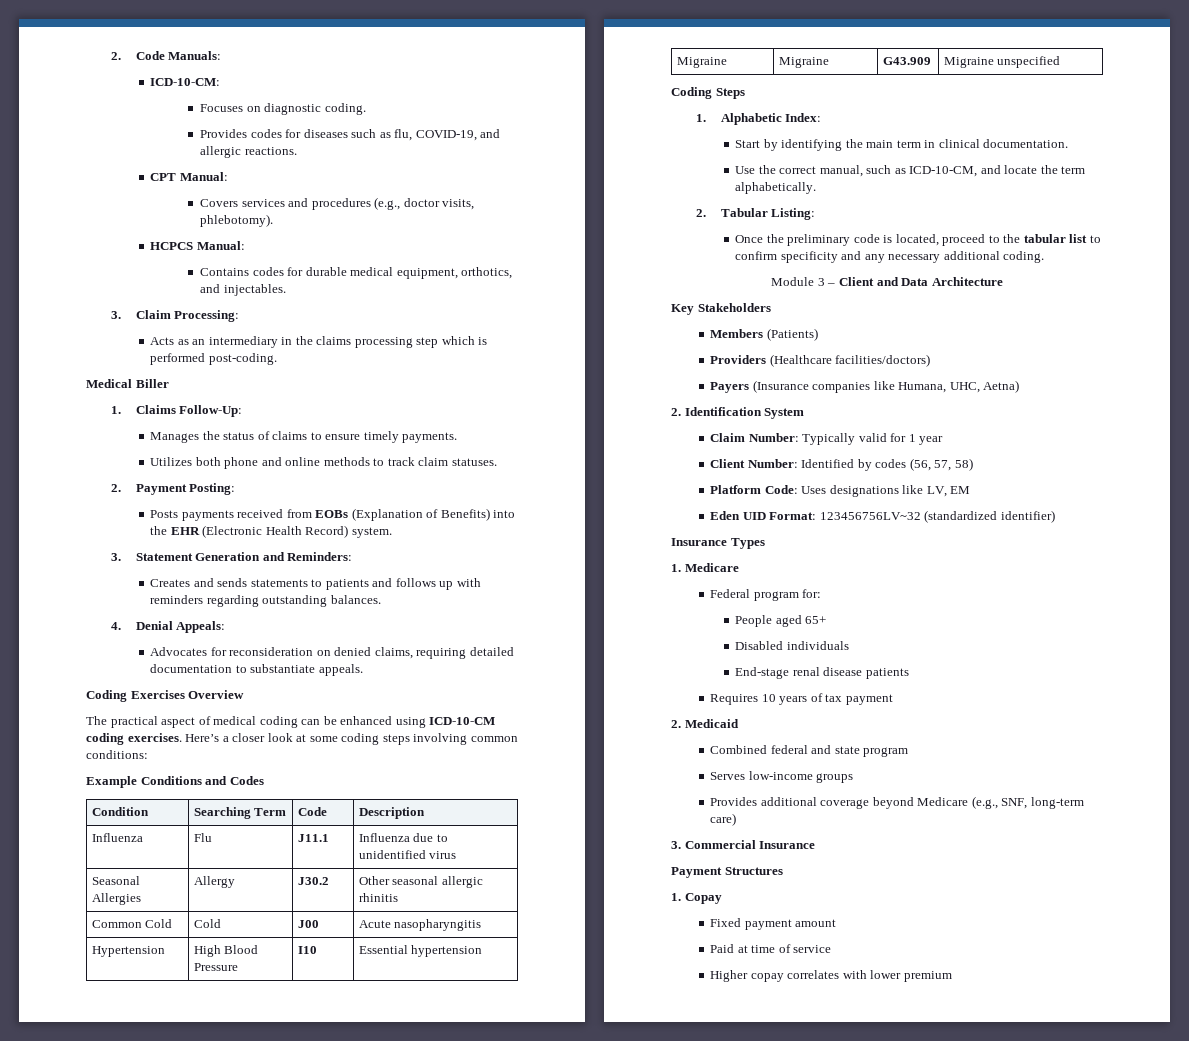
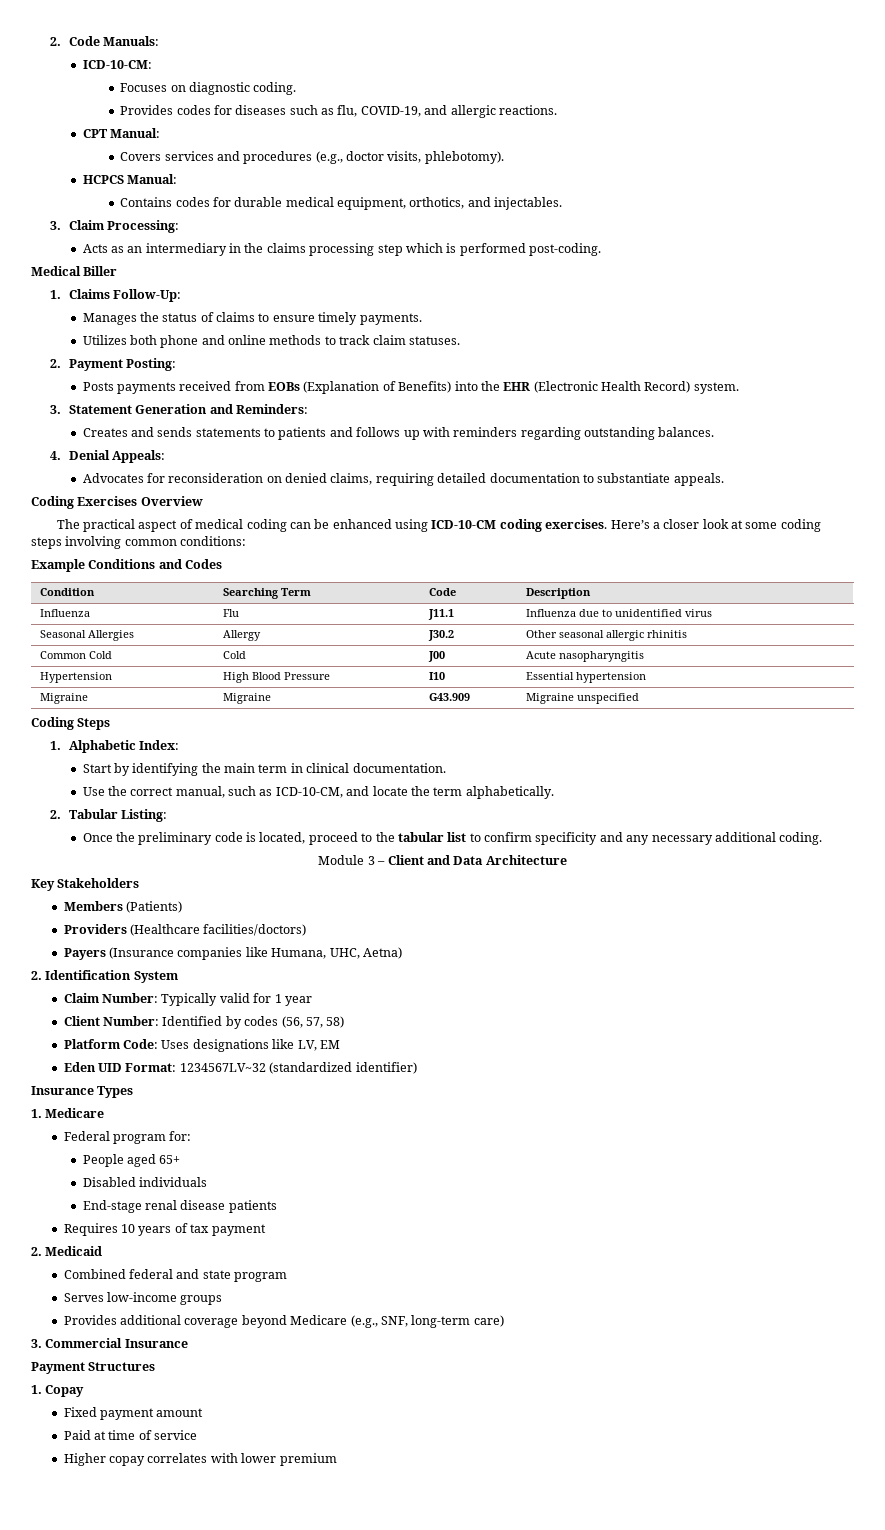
[819,512,921,520] 123456756LV~32 -> [179,1063,266,1072] 1234567LV~32

